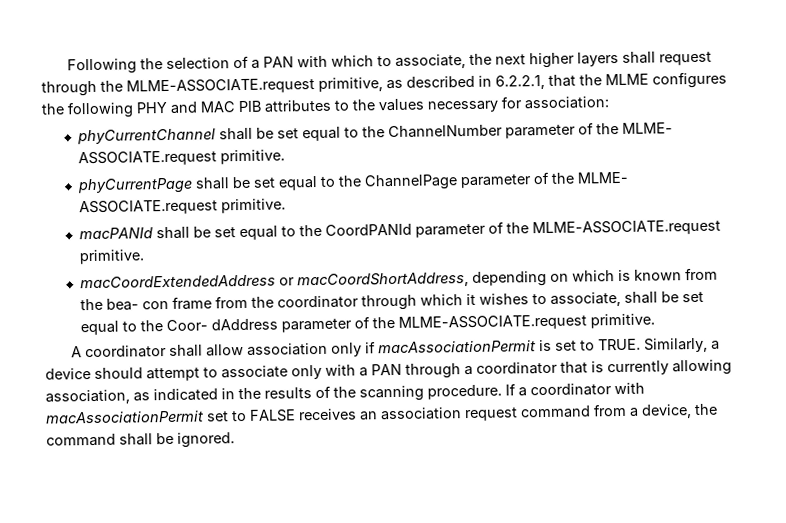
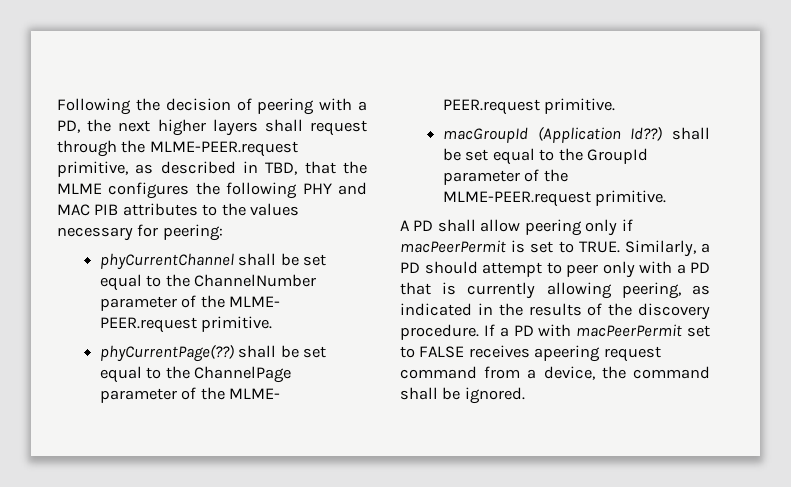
[165,54,466,70] selection of a PAN with which to associate, -> [165,98,367,115] [57,120,80,133] decision of peering with a PD,
[126,78,315,95] MLME-ASSOCIATE.request -> [149,141,298,157] MLME-PEER.request
[495,74,545,90] 6.2.2.1, -> [265,162,298,175] TBD,
[524,96,609,110] association: -> [162,224,223,241] peering:
[78,149,286,167] [77,177,194,195] ASSOCIATE.request primitive. // phyCurrentPage -> [99,316,273,333] [99,344,234,362] PEER.request primitive. // phyCurrentPage(??)
[79,198,287,216] [79,219,722,241] [79,249,146,265] [80,267,719,289] [80,291,705,311] [80,314,588,336] ASSOCIATE.request primitive. // macPANId shall be set equal to the CoordPANId parameter of the MLME-ASSOCIATE.request primitive. // macCoordExtendedAddress or macCoordShortAddress, depending on which is known from the bea- con frame from the coordinator through which it wishes to associate, shall be set equal to the Coor- dAddress parameter of the MLME-ASSOCIATE.request -> [442,98,616,115] [442,126,710,143] [442,148,649,165] [442,169,568,185] [442,191,591,207] PEER.request primitive. // macGroupId (Application Id??) shall be set equal to the GroupId parameter of the MLME-PEER.request
[84,345,167,359] coordinator -> [413,220,434,231] PD
[246,342,328,356] association -> [524,219,582,236] peering
[377,340,536,354] macAssociationPermit -> [400,240,506,253] macPeerPermit
[45,368,91,380] device -> [400,262,420,273] PD
[221,365,288,379] associate -> [566,264,598,277] peer
[371,361,558,379] PAN through a coordinator -> [690,262,710,273] PD
[45,389,130,405] association, -> [621,282,681,299] peering,
[359,385,424,402] scanning -> [638,303,710,320] discovery
[530,382,645,397] [45,410,204,424] coordinator with macAssociationPermit -> [513,324,683,337] PD with macPeerPermit
[359,407,462,421] an association -> [534,345,601,362] apeering

